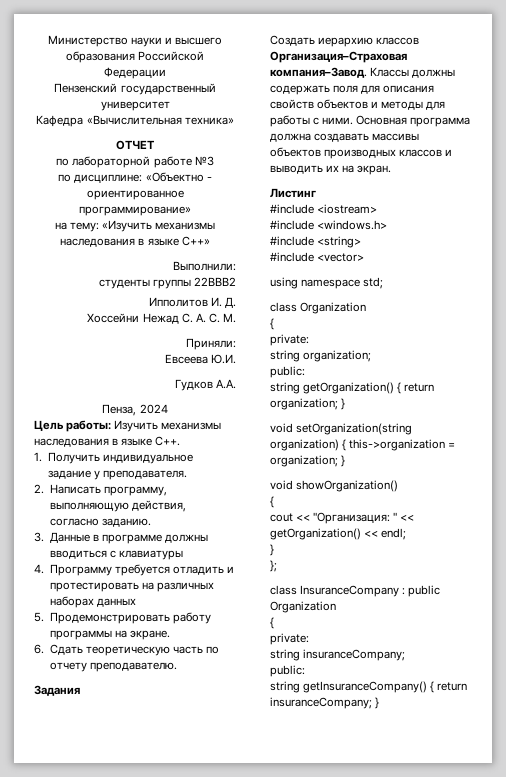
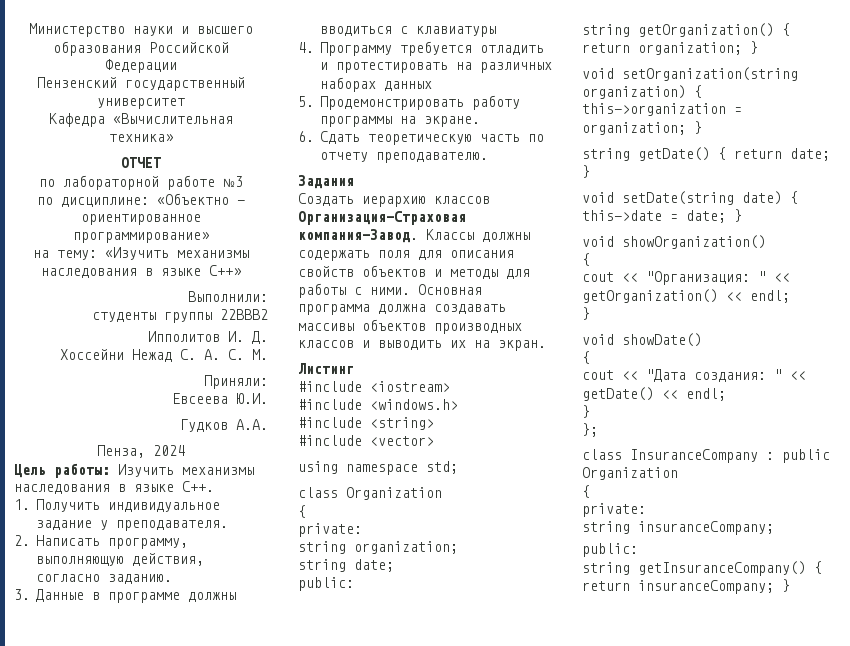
(372, 356) none -> [298,559,394,572] // string date;
(346, 461) none -> [582,147,830,161] [582,165,590,178] [582,191,798,205] [582,209,742,223] // string getDate() { return date; } // void setDate(string date) { this->date = date; }
(274, 550) none -> [582,333,702,347] [582,351,590,364] [582,369,806,382] [582,387,726,401] [582,405,590,418] // void showDate() // { // cout << "Дата создания: " << getDate() << endl; // }

